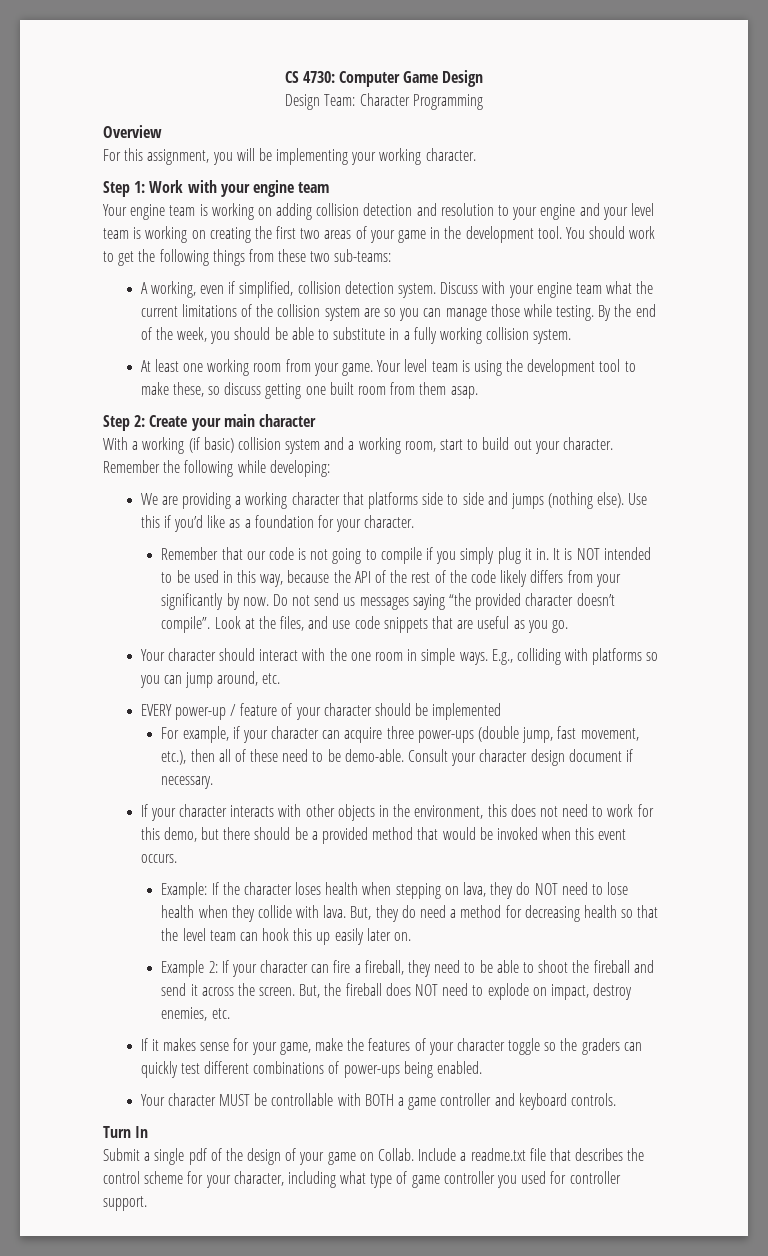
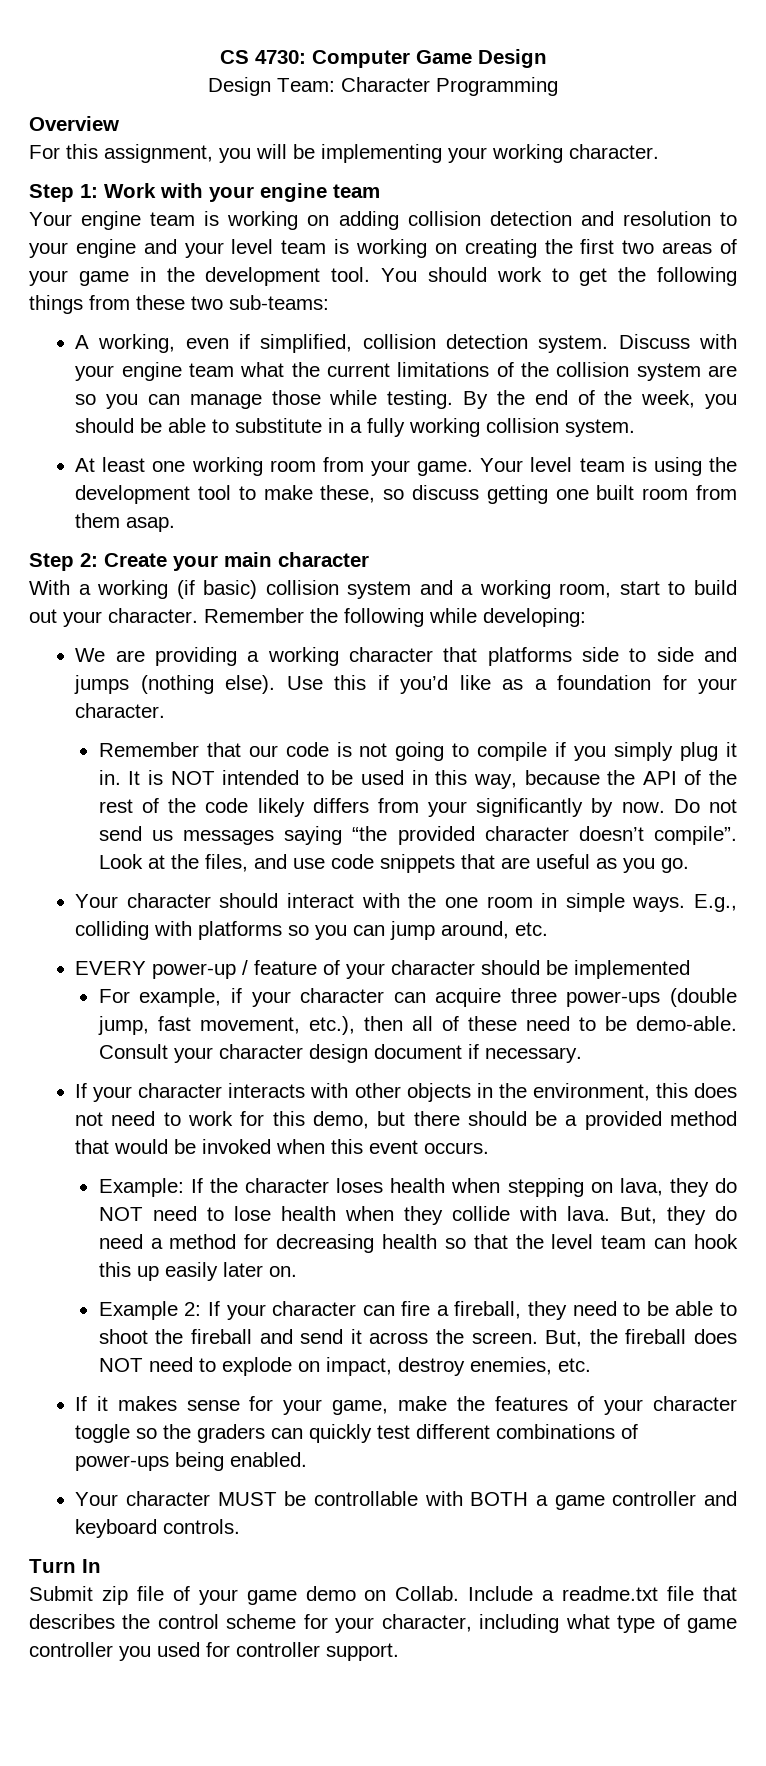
[144,1148,356,1165] a single pdf of the design of your game -> [101,1586,356,1605] zip file of your game demo

